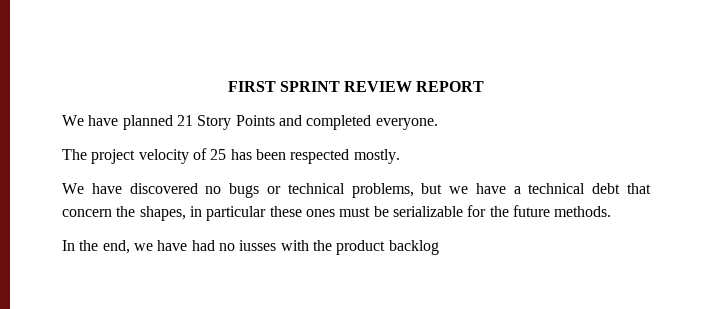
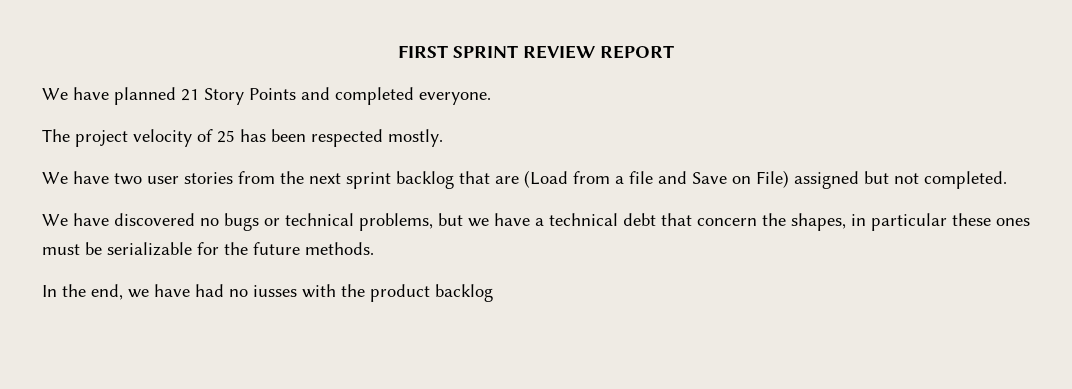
(400, 156) none -> [42,170,1007,189] // We have two user stories from the next sprint backlog that are (Load from a file and Save on File) assigned but not completed.

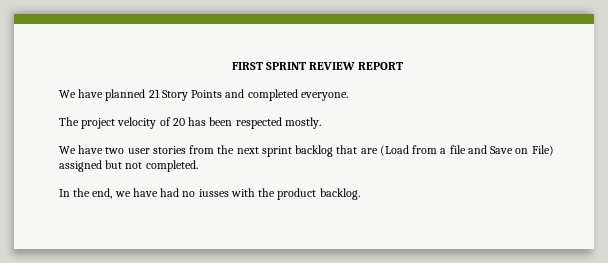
[217,130,235,143] 25 -> [172,118,185,126] 20
[42,213,1030,231] [42,242,374,256] // We have discovered no bugs or technical problems, but we have a technical debt that concern the shapes, in particular these ones must be serializable for the future methods. -> (198, 166) none
[435,284,493,302] backlog -> [319,188,360,200] backlog.

